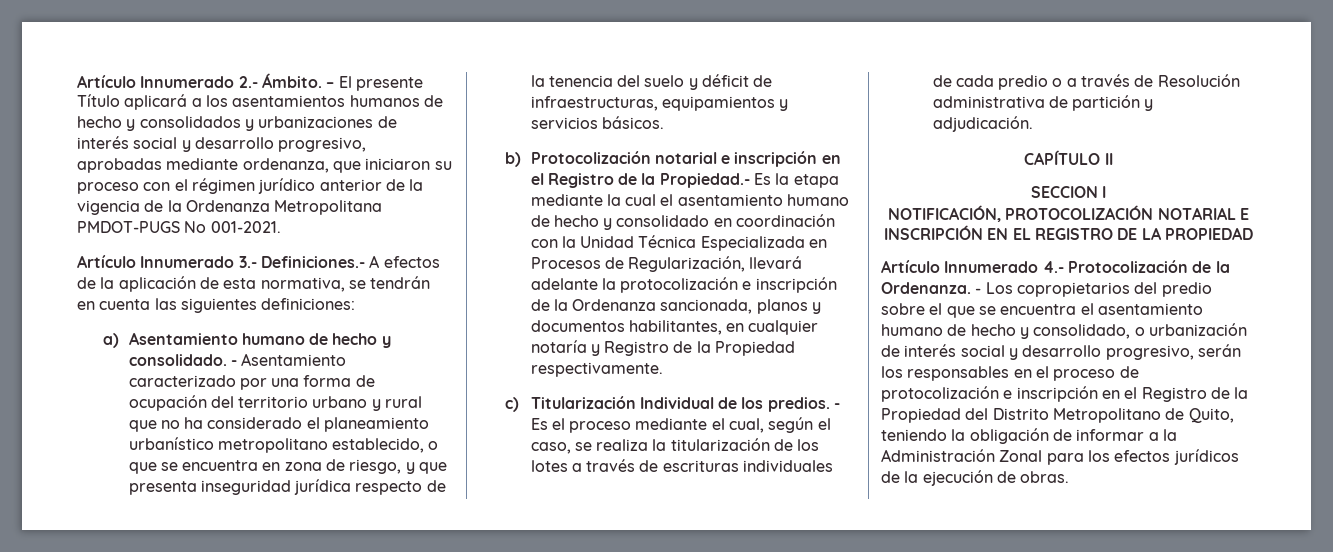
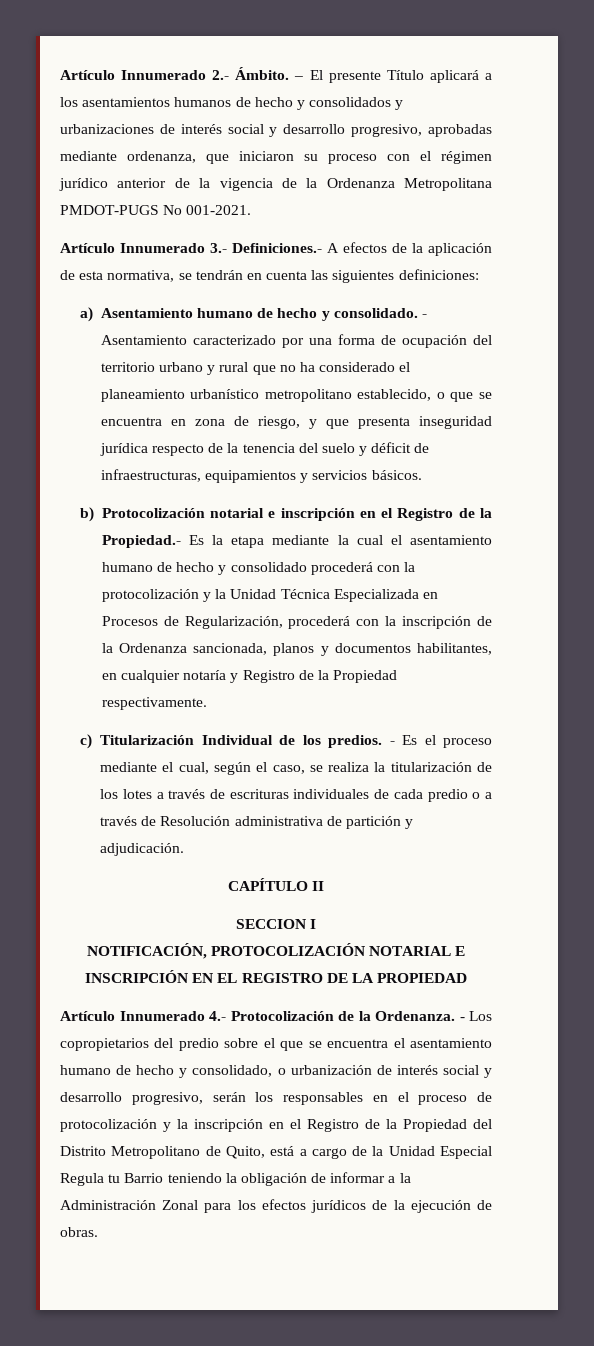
[713,214,836,227] [530,239,558,248] en coordinación con -> [310,562,416,575] [101,589,211,602] procederá con la protocolización y
[749,256,803,269] [530,277,752,293] llevará adelante la protocolización e -> [288,616,397,629] procederá con la
[1003,390,1013,399] e -> [163,1119,188,1132] y la
(1234, 415) none -> [270,1146,493,1159] [60,1173,164,1186] está a cargo de la Unidad Especial Regula tu Barrio

